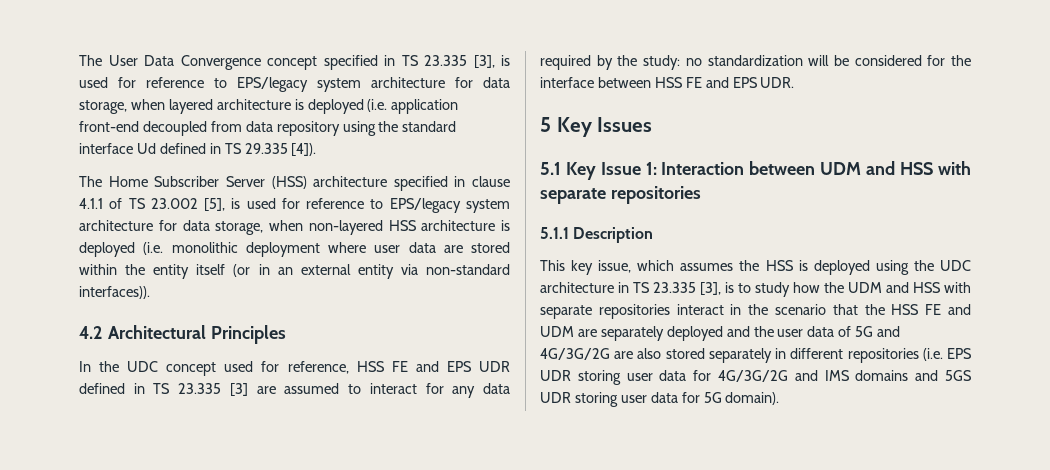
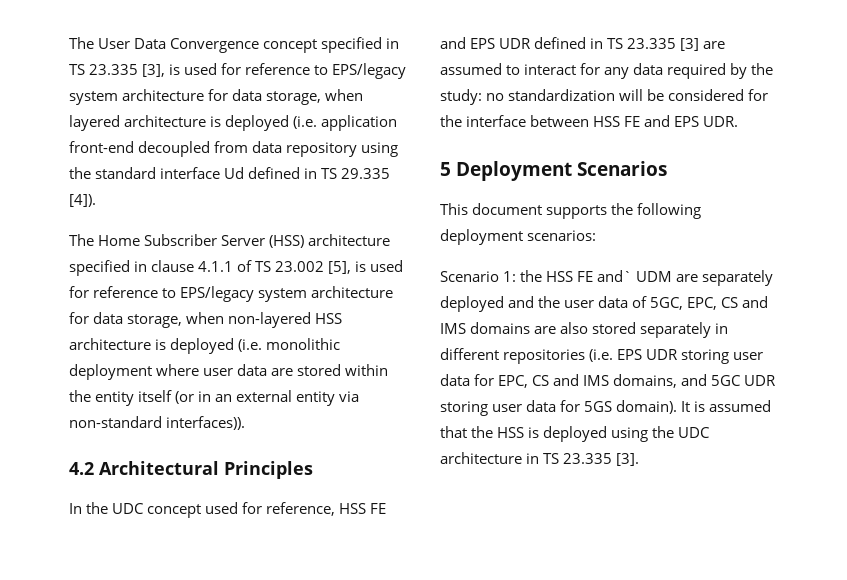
[556,117,653,137] [540,161,971,180] [540,186,701,204] [540,227,654,243] [540,260,971,275] [540,282,971,297] [540,304,858,319] Key Issues // 5.1 Key Issue 1: Interaction between UDM and HSS with separate repositories // 5.1.1 Description // This key issue, which assumes the HSS is deployed using the UDC architecture in TS 23.335 [3], is to study how the UDM and HSS with separate repositories interact in the scenario that -> [456,161,668,181] [440,203,702,219] [440,229,597,245] [440,271,517,282] Deployment Scenarios // This document supports the following deployment scenarios: // Scenario 1:
[948,304,972,315] and -> [597,270,633,282] and`
[855,326,901,337] [540,348,610,360] 5G and 4G/3G/2G -> [650,296,769,310] [440,322,531,334] 5GC, EPC, CS and IMS domains
[718,370,973,382] [540,392,780,407] 4G/3G/2G and IMS domains and 5GS UDR storing user data for 5G domain). -> [498,374,777,388] [440,400,772,416] [440,426,711,442] [440,452,640,466] EPC, CS and IMS domains, and 5GC UDR storing user data for 5GS domain). It is assumed that the HSS is deployed using the UDC architecture in TS 23.335 [3].

